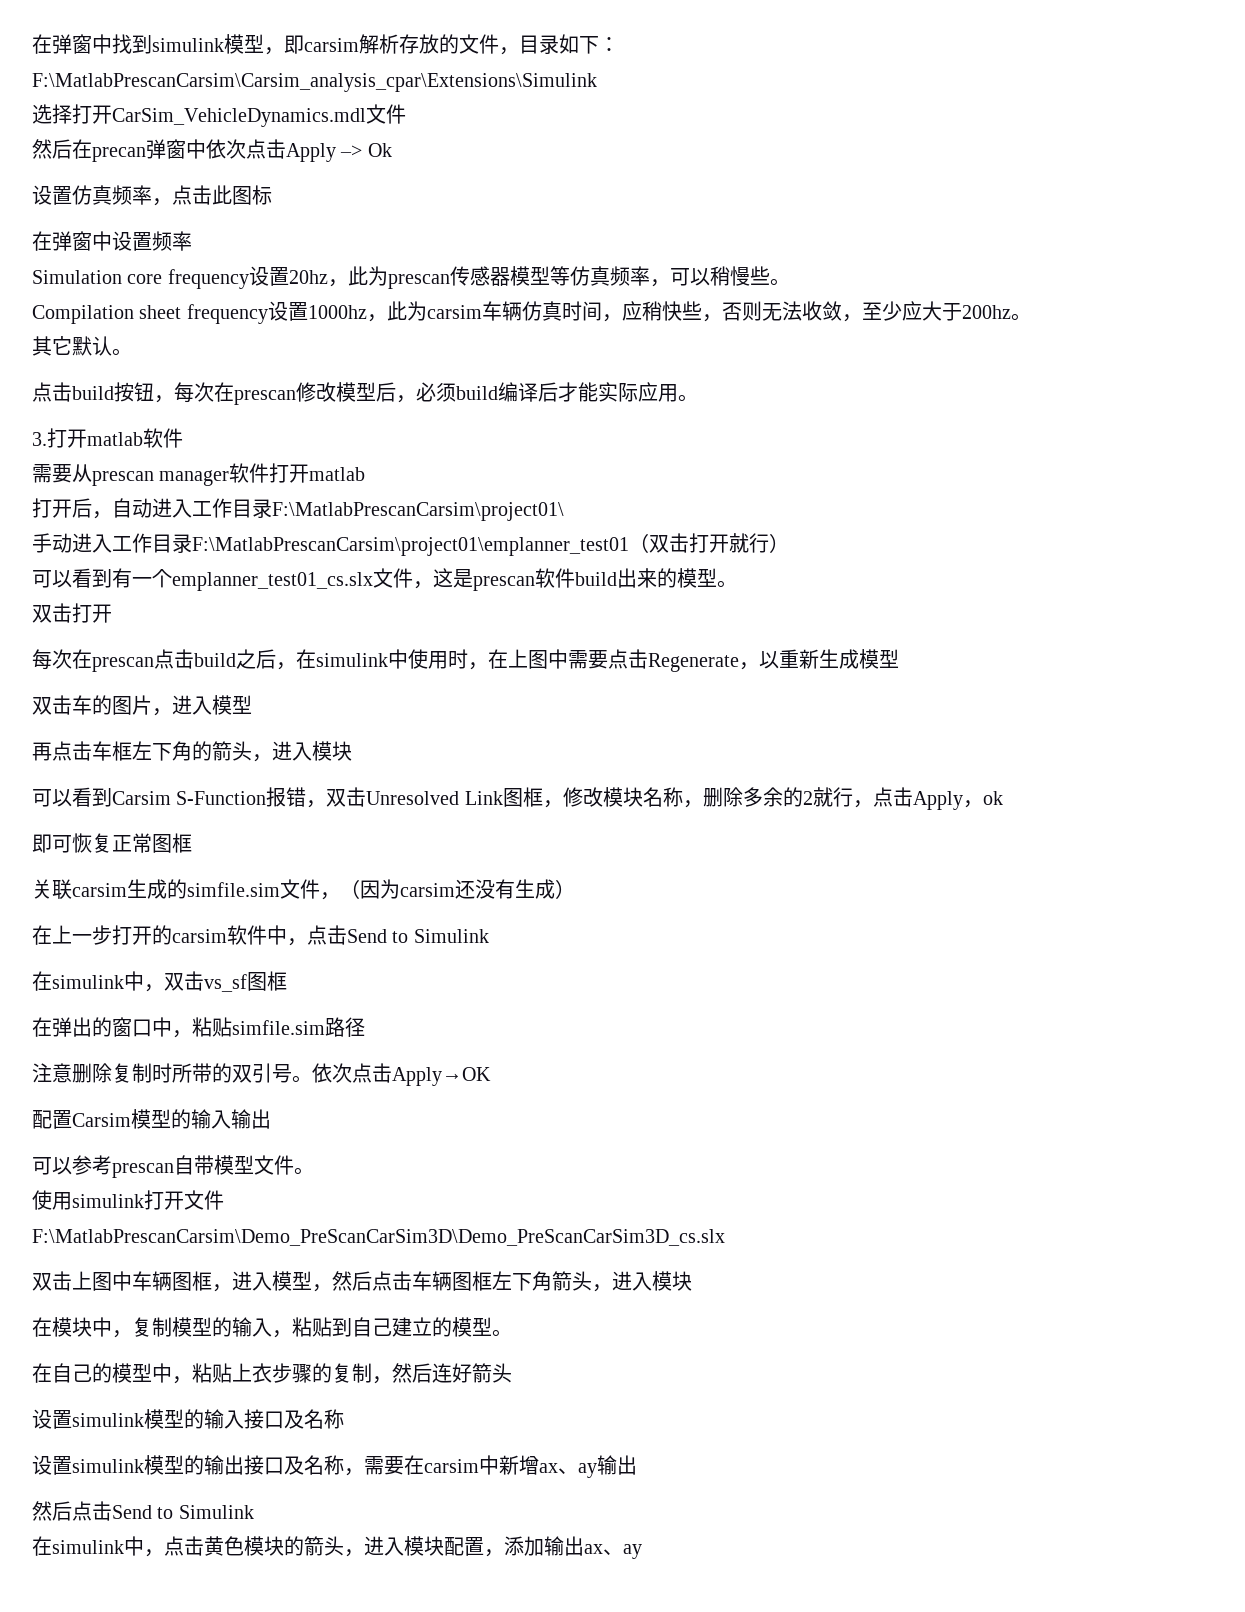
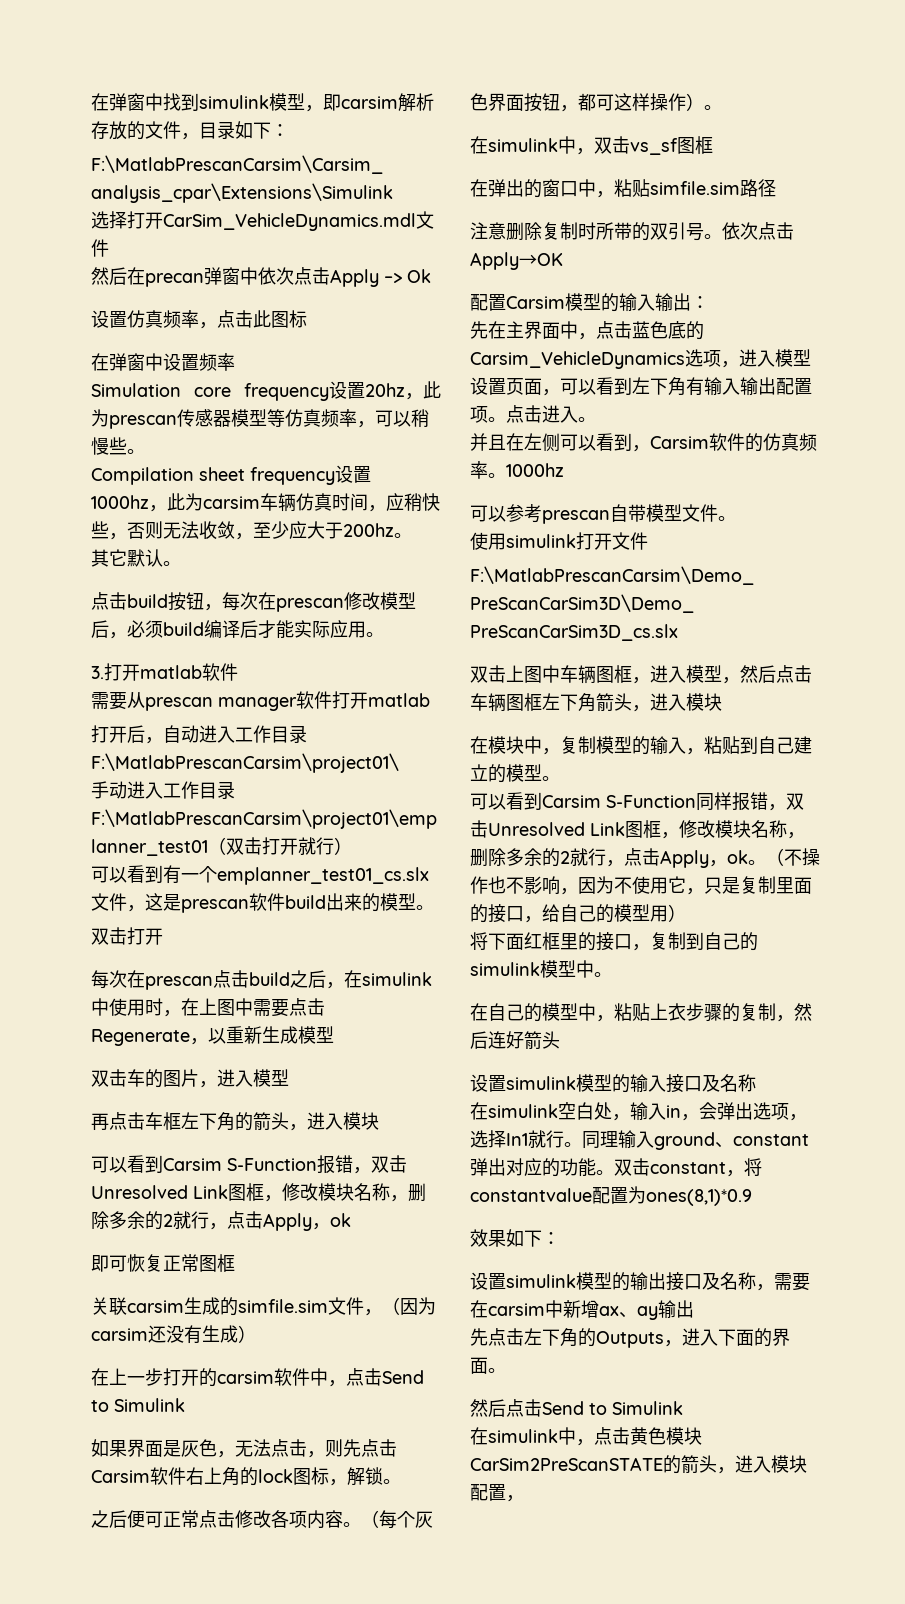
(489, 936) none -> [91,1439,397,1458] [91,1467,401,1486] [91,1510,433,1529] [470,93,722,112] // 如果界面是灰色，无法点击，则先点击Carsim软件右上角的lock图标，解锁。 // 之后便可正常点击修改各项内容。（每个灰色界面按钮，都可这样操作）。
(271, 1119) none -> [691,296,709,309] [470,321,704,340] [470,349,811,369] [470,377,812,396] [470,405,596,423] [470,433,817,452] [470,461,564,479] ： // 先在主界面中，点击蓝色底的Carsim_VehicleDynamics选项，进入模型设置页面，可以看到左下角有输入输出配置项。点击进入。 // 并且在左侧可以看到，Carsim软件的仿真频率。1000hz
(512, 1333) none -> [470,792,804,811] [470,820,805,839] [470,848,820,868] [470,876,812,895] [470,904,686,923] [470,932,758,951] [470,960,612,978] // 可以看到Carsim S-Function同样报错，双击Unresolved Link图框，修改模块名称，删除多余的2就行，点击Apply，ok。（不操作也不影响，因为不使用它，只是复制里面的接口，给自己的模型用） // 将下面红框里的接口，复制到自己的simulink模型中。
(344, 1419) none -> [470,1102,807,1121] [470,1130,809,1150] [470,1158,762,1177] [470,1186,752,1206] [470,1229,560,1247] // 在simulink空白处，输入in，会弹出选项，选择In1就行。同理输入ground、constant弹出对应的功能。双击constant，将constantvalue配置为ones(8,1)*0.9 // 效果如下：
(637, 1465) none -> [470,1328,790,1348] [470,1357,506,1374] // 先点击左下角的Outputs，进入下面的界面。
(284, 1546) none -> [470,1457,663,1471] CarSim2PreScanSTATE
[504,1536,642,1559] 添加输出ax、ay -> (524, 1498) none

